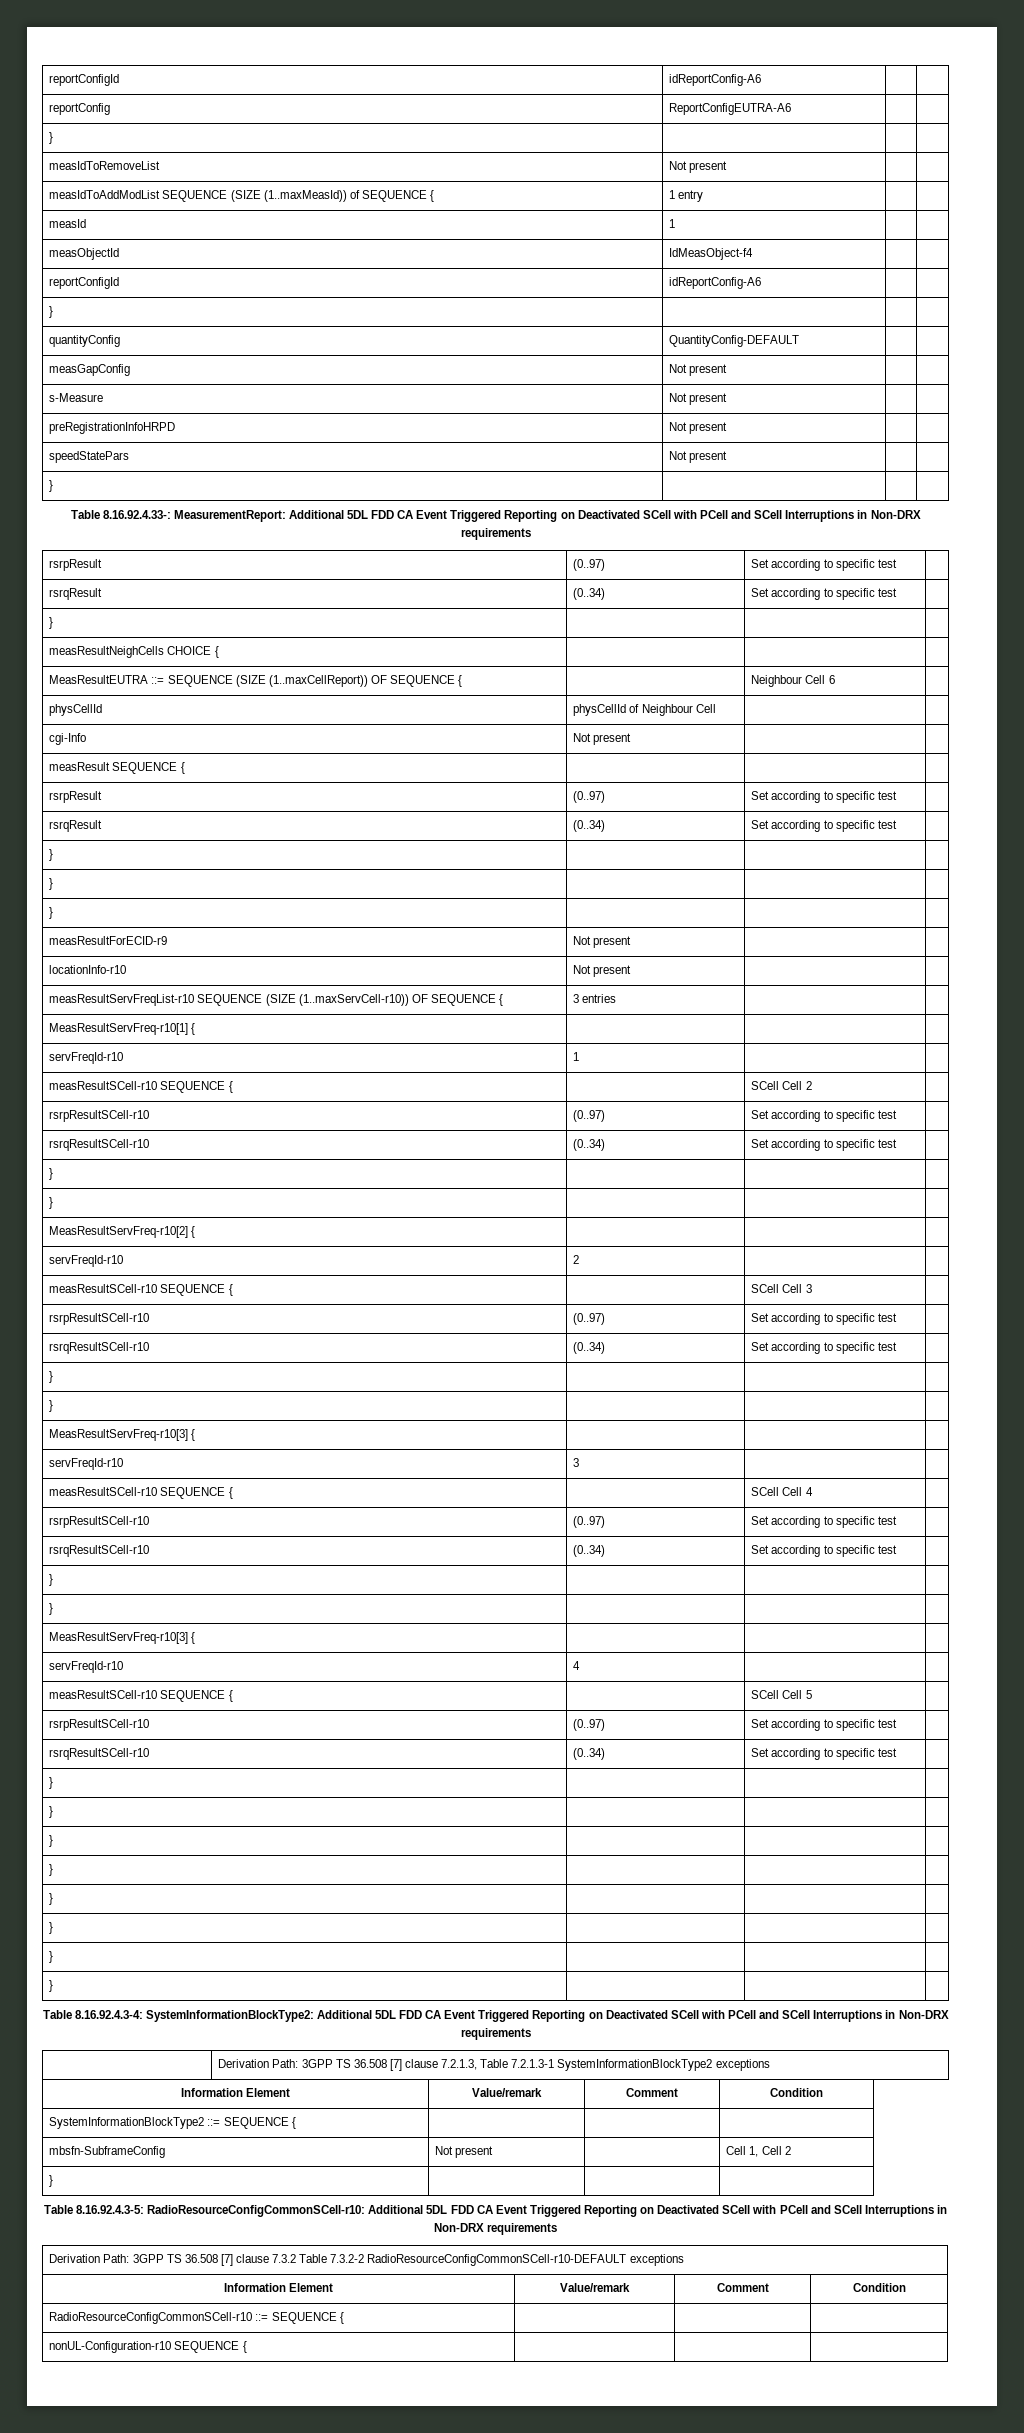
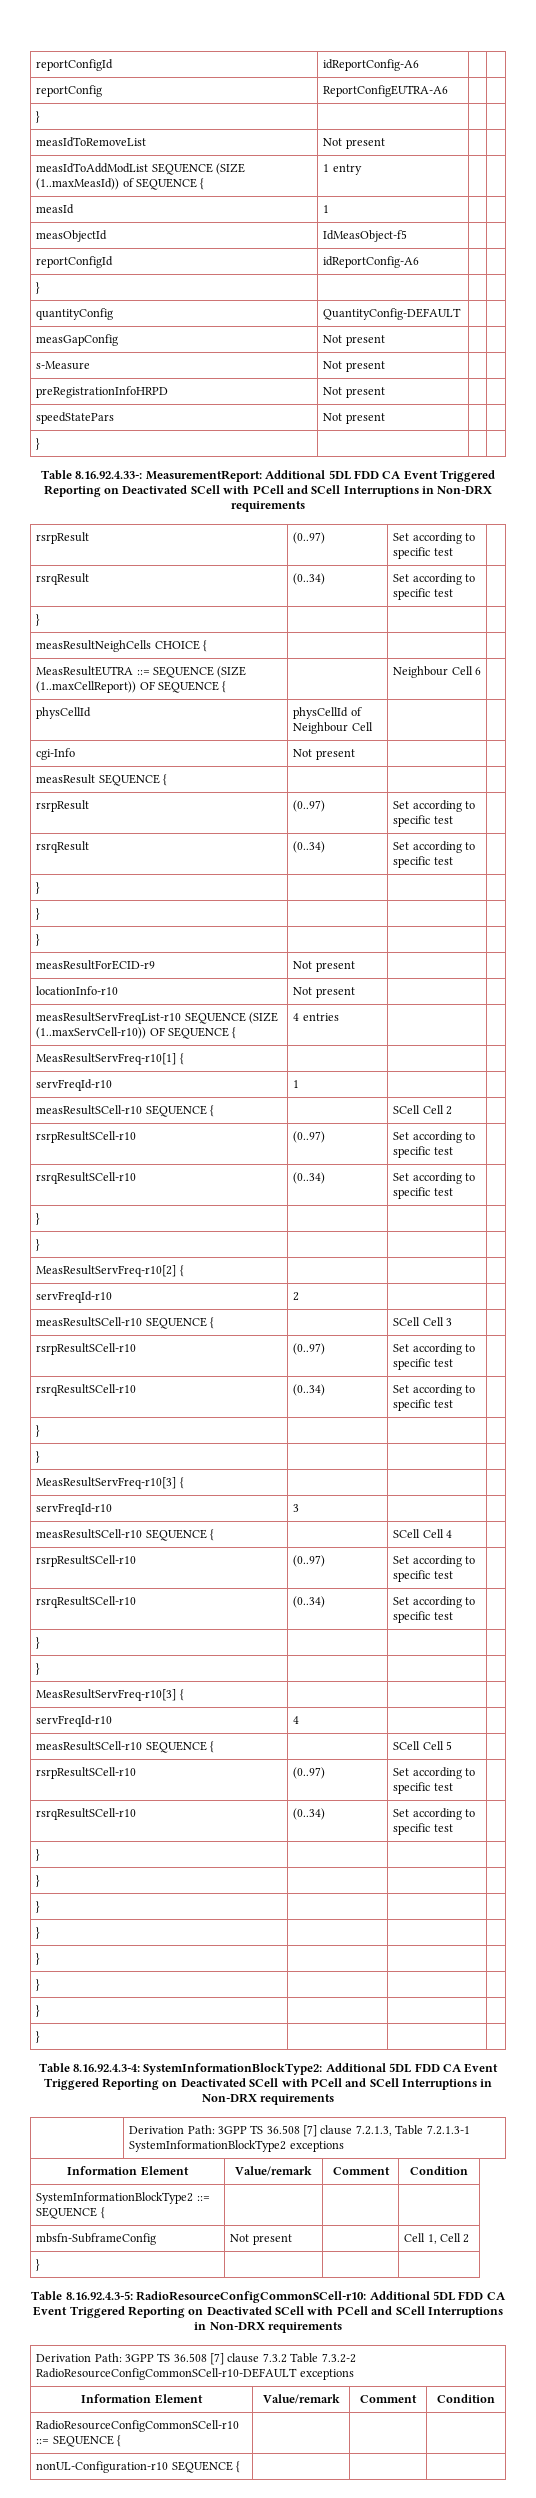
[669,248,754,260] IdMeasObject-f4 -> [323,230,408,242] IdMeasObject-f5
[573,994,580,1003] 3 -> [293,1013,300,1021] 4

